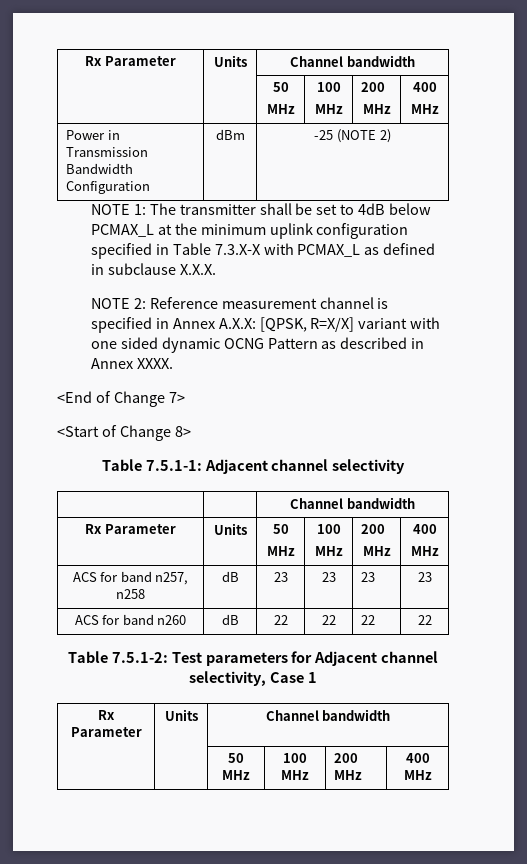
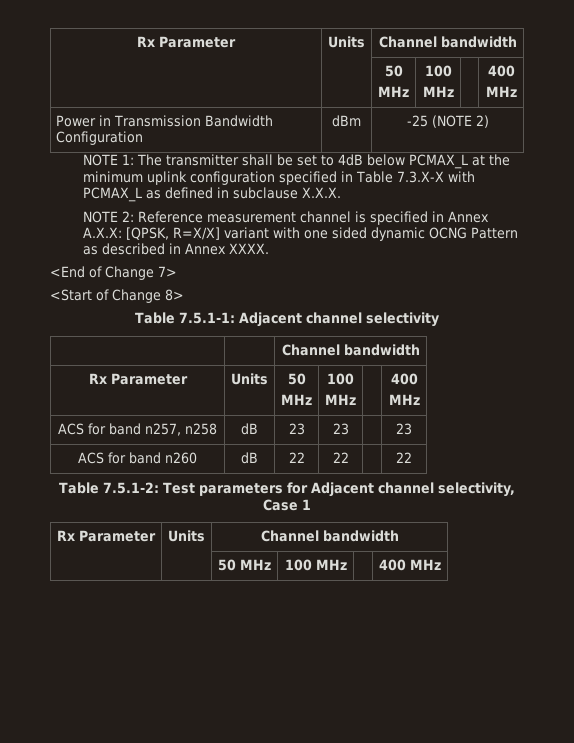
[361,82,386,92] [362,104,391,114] 200 // MHz -> (454, 91) none
[361,524,386,534] [362,546,391,556] 200 // MHz -> (356, 399) none
[361,572,376,582] 23 -> (349, 429) none
[361,615,376,625] 22 -> (349, 457) none
[334,753,359,763] [334,770,363,780] 200 MHz -> (347, 564) none

